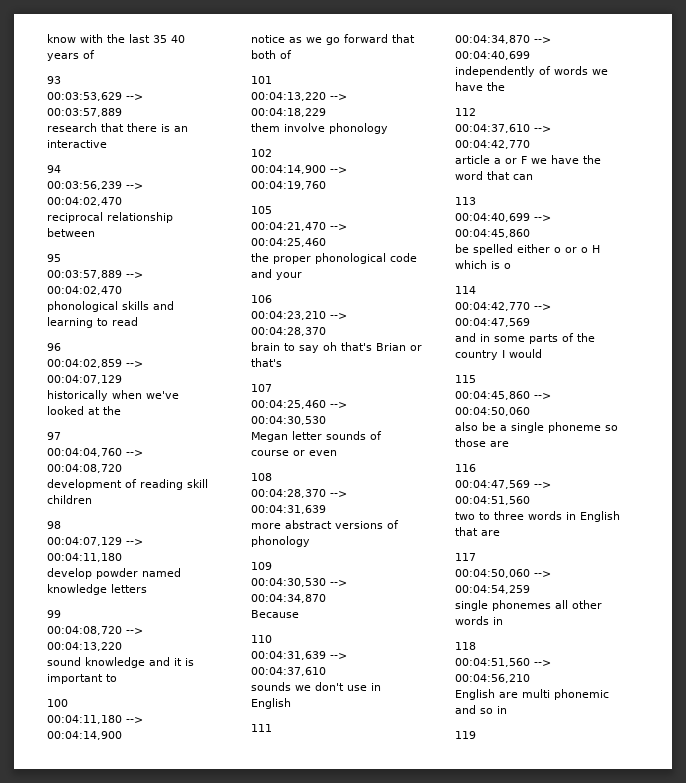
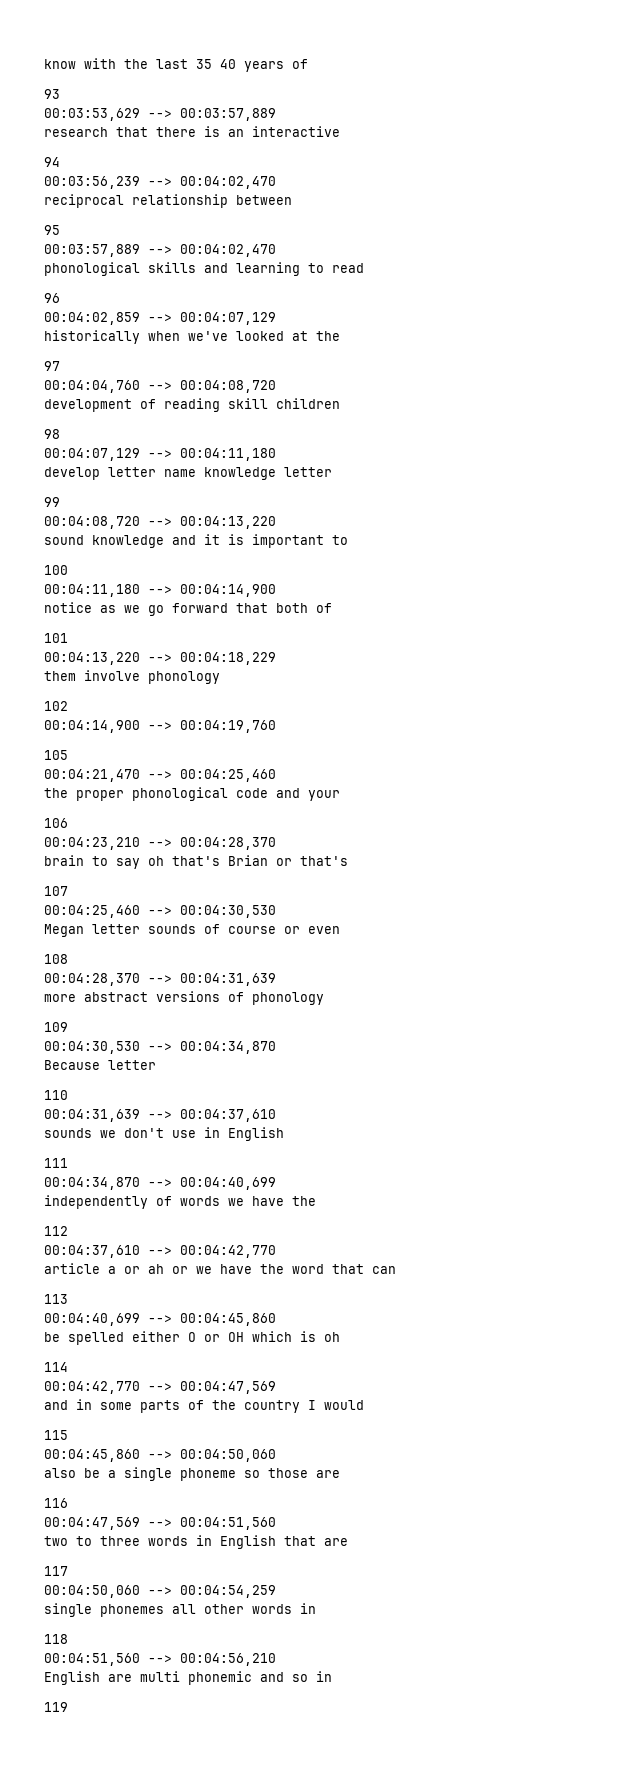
[96,568,181,579] [47,584,147,595] powder named knowledge letters -> [108,467,332,480] letter name knowledge letter
(299, 614) none -> [108,1060,156,1070] letter
[521,156,527,164] F -> [148,1264,188,1274] ah or
[554,245,600,253] o or o H -> [188,1332,244,1342] O or OH
[504,263,511,269] o -> [324,1332,340,1342] oh

